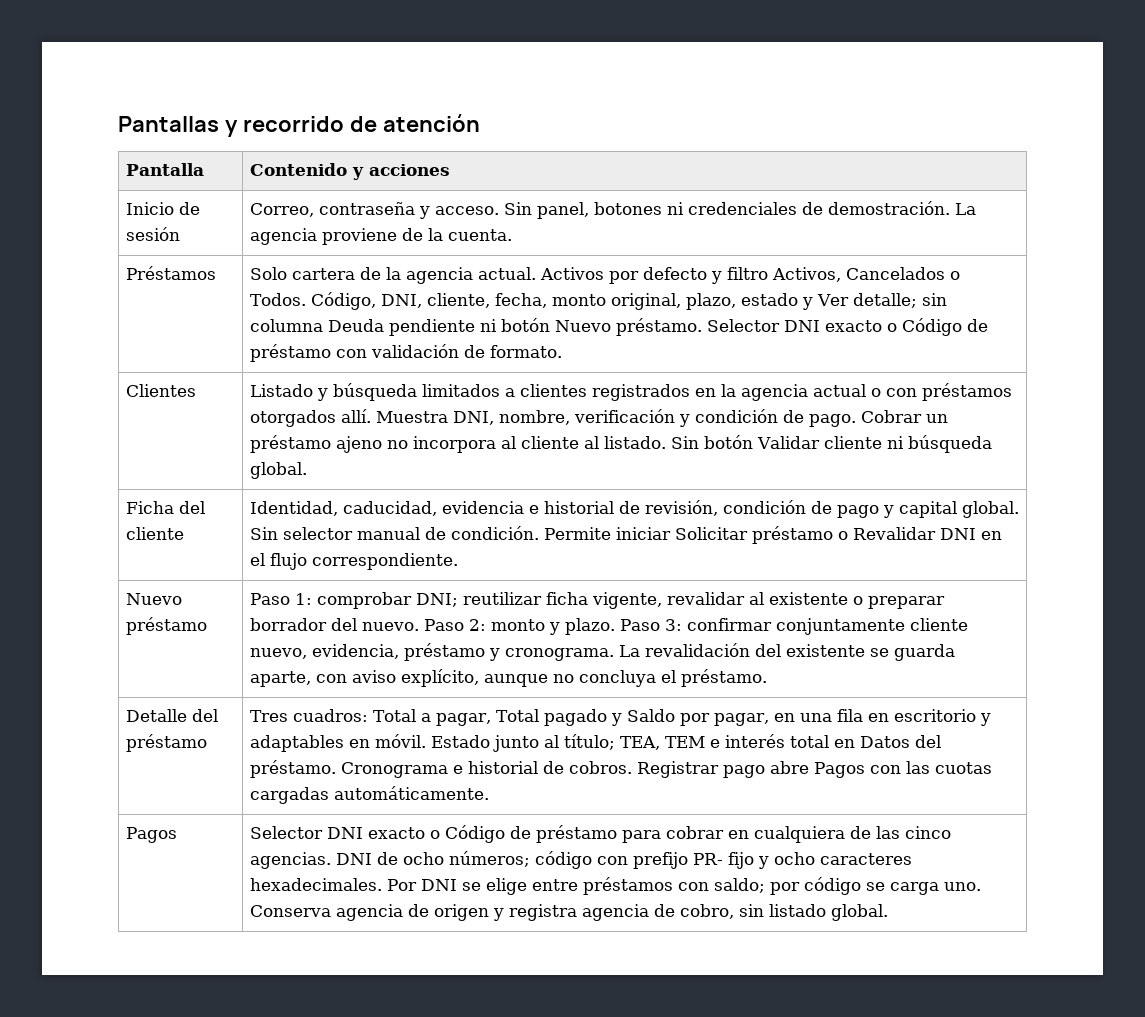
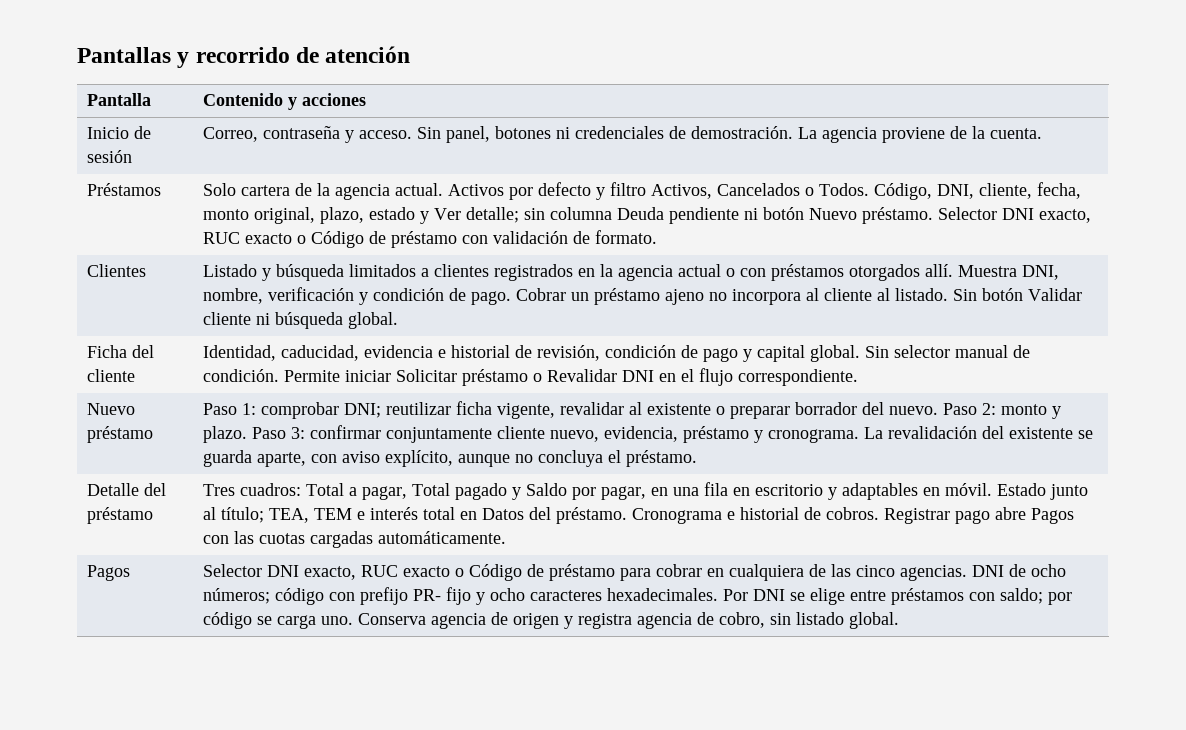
(820, 326) none -> [1038,209,1091,223] [202,232,240,244] exacto, RUC
(363, 833) none -> [303,565,398,580] exacto, RUC

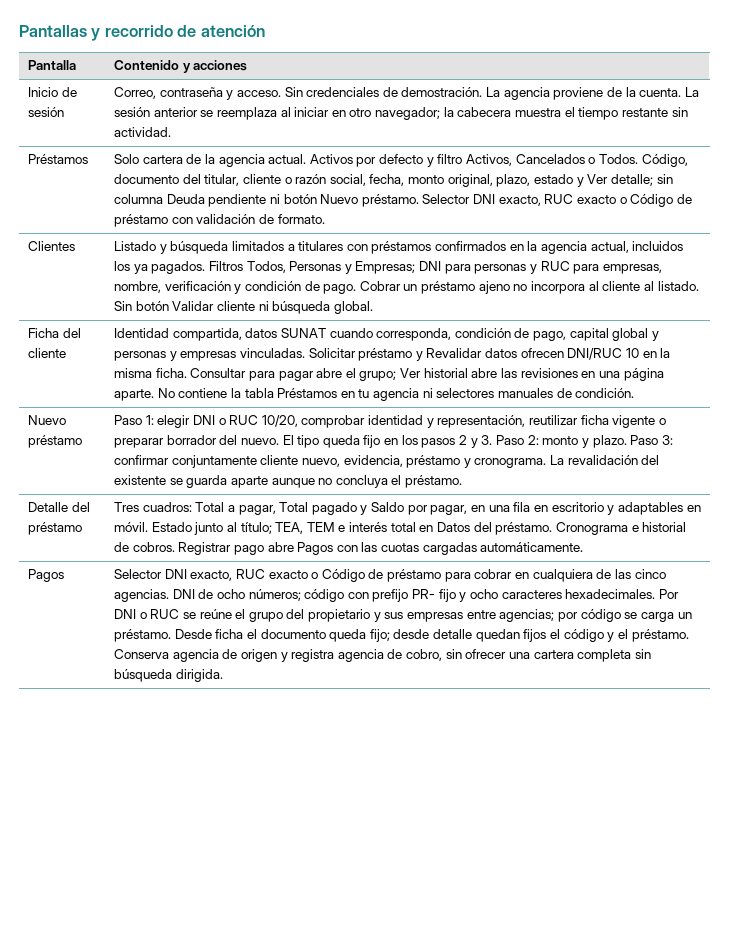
[445,126,570,143] panel, botones ni -> (303, 92) none
(1042, 133) none -> [684,87,699,97] [113,107,688,120] [113,127,171,137] La sesión anterior se reemplaza al iniciar en otro navegador; la cabecera muestra el tiempo restante sin actividad.
[936,183,1032,199] DNI, cliente, -> [113,174,366,186] documento del titular, cliente o razón social,
[433,264,1059,281] clientes registrados en la agencia actual o con préstamos otorgados allí. Muestra DNI, -> [298,241,684,254] [113,261,662,274] titulares con préstamos confirmados en la agencia actual, incluidos los ya pagados. Filtros Todos, Personas y Empresas; DNI para personas y RUC para empresas,
[202,345,1030,362] [202,368,858,386] [86,403,135,415] [86,426,153,443] [202,401,711,419] Identidad, caducidad, evidencia e historial de revisión, condición de pago y capital global. Sin selector manual de condición. Permite iniciar Solicitar préstamo o Revalidar DNI en el flujo correspondiente. // Nuevo préstamo | Paso 1: comprobar DNI; reutilizar ficha vigente, revalidar al existente -> [113,328,660,341] [113,348,671,361] [113,368,664,381] [113,388,635,401] [27,415,66,425] [27,435,82,448] [113,415,656,428] Identidad compartida, datos SUNAT cuando corresponda, condición de pago, capital global y personas y empresas vinculadas. Solicitar préstamo y Revalidar datos ofrecen DNI/RUC 10 en la misma ficha. Consultar para pagar abre el grupo; Ver historial abre las revisiones en una página aparte. No contiene la tabla Préstamos en tu agencia ni selectores manuales de condición. // Nuevo préstamo | Paso 1: elegir DNI o RUC 10/20, comprobar identidad y representación, reutilizar ficha vigente
(938, 410) none -> [282,435,493,448] El tipo queda fijo en los pasos 2 y 3.
[256,450,453,467] aparte, con aviso explícito, -> [230,476,268,488] aparte
[789,588,1072,605] [202,612,353,629] se elige entre préstamos con saldo; por código se carga uno. -> [139,609,692,622] [113,629,689,642] o RUC se reúne el grupo del propietario y sus empresas entre agencias; por código se carga un préstamo. Desde ficha el documento queda fijo; desde detalle quedan fijos el código y el préstamo.
[795,612,899,629] listado global. -> [465,649,651,662] [113,669,223,682] ofrecer una cartera completa sin búsqueda dirigida.

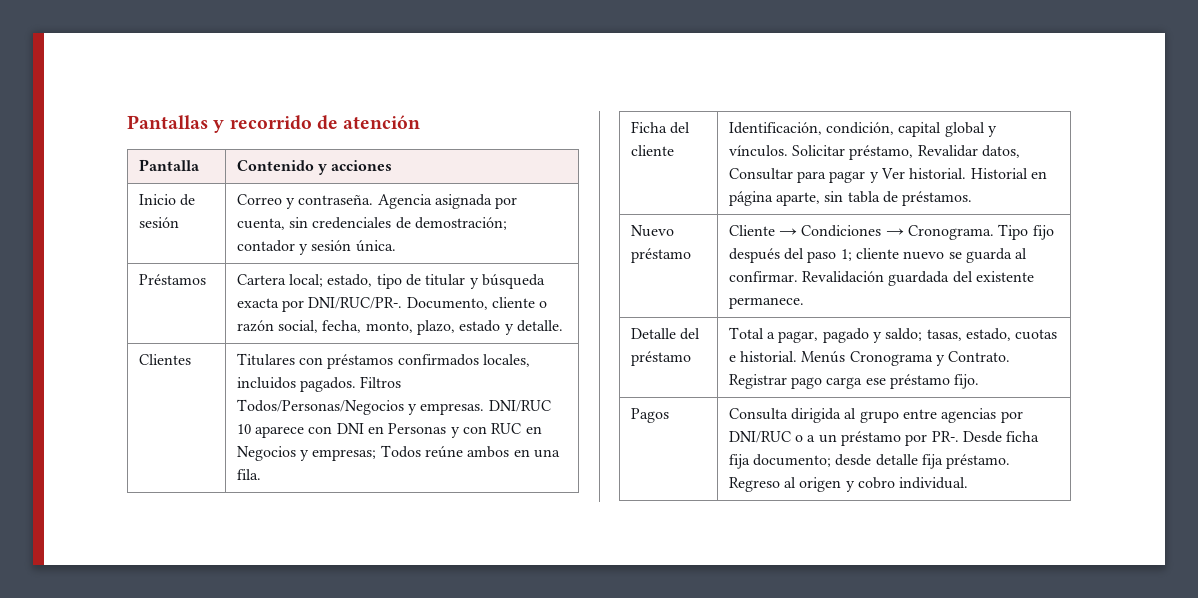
[113,87,699,100] [113,107,688,120] [113,127,171,137] [27,154,88,164] [113,154,688,167] [113,174,240,186] Correo, contraseña y acceso. Sin credenciales de demostración. La agencia proviene de la cuenta. La sesión anterior se reemplaza al iniciar en otro navegador; la cabecera muestra el tiempo restante sin actividad. // Préstamos | Solo cartera de la agencia actual. Activos por defecto y filtro Activos, Cancelados o Todos. Código, documento del titular, -> [236,194,518,209] [236,217,508,230] [236,240,396,255] [138,274,206,285] [236,274,546,289] [236,297,488,312] Correo y contraseña. Agencia asignada por cuenta, sin credenciales de demostración; contador y sesión única. // Préstamos | Cartera local; estado, tipo de titular y búsqueda exacta por DNI/RUC/PR-. Documento,
[408,174,493,187] monto original, -> [365,321,413,333] monto,
[587,174,673,186] [113,194,692,207] [113,214,325,227] [27,241,75,251] [113,241,684,254] [113,261,662,274] [113,281,699,294] [113,301,373,314] [27,328,81,338] [27,348,66,358] [113,328,660,341] [113,348,671,361] [113,368,664,381] [113,388,635,401] [27,415,66,425] [27,435,82,448] [113,415,666,428] [113,435,673,448] [113,455,660,468] [113,475,463,488] Ver detalle; sin columna Deuda pendiente ni botón Nuevo préstamo. Selector DNI exacto, RUC exacto o Código de préstamo con validación de formato. // Clientes | Listado y búsqueda limitados a titulares con préstamos confirmados en la agencia actual, incluidos los ya pagados. Filtros Todos, Personas y Empresas; DNI para personas y RUC para empresas, nombre, verificación y condición de pago. Cobrar un préstamo ajeno no incorpora al cliente al listado. Sin botón Validar cliente ni búsqueda global. // Ficha del cliente | Identidad compartida, datos SUNAT cuando corresponda, condición de pago, capital global y personas y empresas vinculadas. Solicitar préstamo y Revalidar datos ofrecen DNI/RUC 10 en la misma ficha. Consultar para pagar abre el grupo; Ver historial abre las revisiones en una página aparte. No contiene la tabla Préstamos en tu agencia ni selectores manuales de condición. // Nuevo préstamo | Paso 1: elegir DNI o RUC 10/20, comprobar identidad y representación, reutilizar ficha vigente o preparar borrador del nuevo. El tipo queda fijo en los pasos 2 y 3. Paso 2: monto y plazo. Paso 3: confirmar conjuntamente cliente nuevo, evidencia, préstamo y cronograma. La revalidación del existente se guarda aparte aunque no concluya el préstamo. -> [517,320,564,332] [138,354,191,365] [236,353,531,369] [236,376,402,392] [236,399,551,415] [236,423,542,438] [236,445,561,461] [236,469,261,480] [630,121,691,134] [630,145,674,156] [728,122,998,137] [728,145,1021,160] [728,168,1048,183] [728,191,973,206] [630,225,674,237] [630,248,691,263] [728,224,1054,240] [728,248,1028,263] [728,271,1035,286] [728,297,804,309] detalle. // Clientes | Titulares con préstamos confirmados locales, incluidos pagados. Filtros Todos/Personas/Negocios y empresas. DNI/RUC 10 aparece con DNI en Personas y con RUC en Negocios y empresas; Todos reúne ambos en una fila. // Ficha del cliente | Identificación, condición, capital global y vínculos. Solicitar préstamo, Revalidar datos, Consultar para pagar y Ver historial. Historial en página aparte, sin tabla de préstamos. // Nuevo préstamo | Cliente → Condiciones → Cronograma. Tipo fijo después del paso 1; cliente nuevo se guarda al confirmar. Revalidación guardada del existente permanece.
[113,502,192,512] Tres cuadros: -> (691, 358) none
[279,502,309,512] Total -> (819, 337) none
[371,502,701,515] [113,522,687,535] [113,542,584,555] [27,569,64,582] [113,569,666,582] [113,589,679,602] [113,609,692,622] [113,629,689,642] [113,649,651,662] [113,669,223,682] Saldo por pagar, en una fila en escritorio y adaptables en móvil. Estado junto al título; TEA, TEM e interés total en Datos del préstamo. Cronograma e historial de cobros. Registrar pago abre Pagos con las cuotas cargadas automáticamente. // Pagos | Selector DNI exacto, RUC exacto o Código de préstamo para cobrar en cualquiera de las cinco agencias. DNI de ocho números; código con prefijo PR- fijo y ocho caracteres hexadecimales. Por DNI o RUC se reúne el grupo del propietario y sus empresas entre agencias; por código se carga un préstamo. Desde ficha el documento queda fijo; desde detalle quedan fijos el código y el préstamo. Conserva agencia de origen y registra agencia de cobro, sin ofrecer una cartera completa sin búsqueda dirigida. -> [885,328,1058,341] [728,351,1011,366] [728,374,980,389] [630,408,669,423] [728,408,1023,423] [728,431,1040,446] [728,454,1011,469] [728,477,969,492] saldo; tasas, estado, cuotas e historial. Menús Cronograma y Contrato. Registrar pago carga ese préstamo fijo. // Pagos | Consulta dirigida al grupo entre agencias por DNI/RUC o a un préstamo por PR-. Desde ficha fija documento; desde detalle fija préstamo. Regreso al origen y cobro individual.

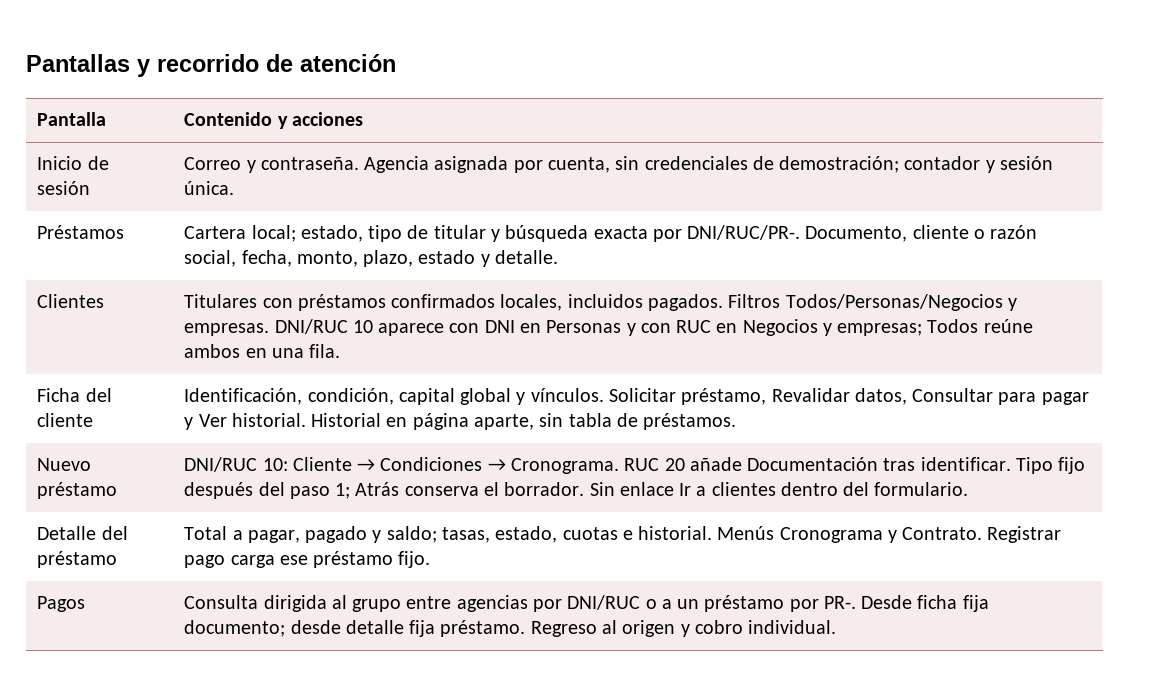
(691, 255) none -> [184,457,288,472] DNI/RUC 10:
(995, 232) none -> [624,457,1011,471] RUC 20 añade Documentación tras identificar.
[856,248,1028,263] [728,271,1035,286] [728,297,804,309] cliente nuevo se guarda al confirmar. Revalidación guardada del existente permanece. -> [355,482,969,496] Atrás conserva el borrador. Sin enlace Ir a clientes dentro del formulario.

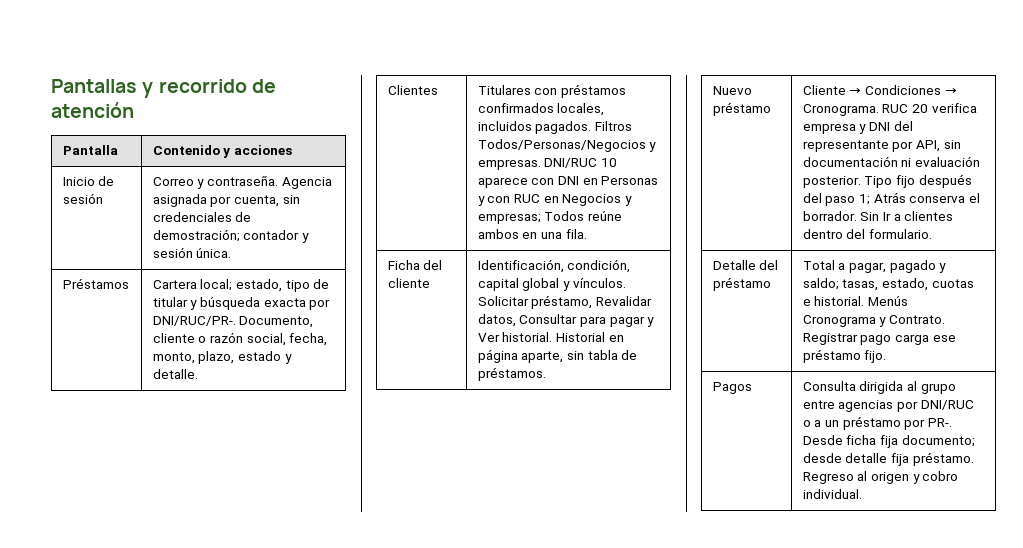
[184,457,288,472] DNI/RUC 10: -> (771, 109) none
[689,457,1011,471] añade Documentación tras identificar. -> [931,103,977,113] [802,121,913,134] [802,140,961,152] [802,156,980,167] [802,176,861,188] verifica empresa y DNI del representante por API, sin documentación ni evaluación posterior.
[619,482,674,496] enlace -> (880, 216) none

